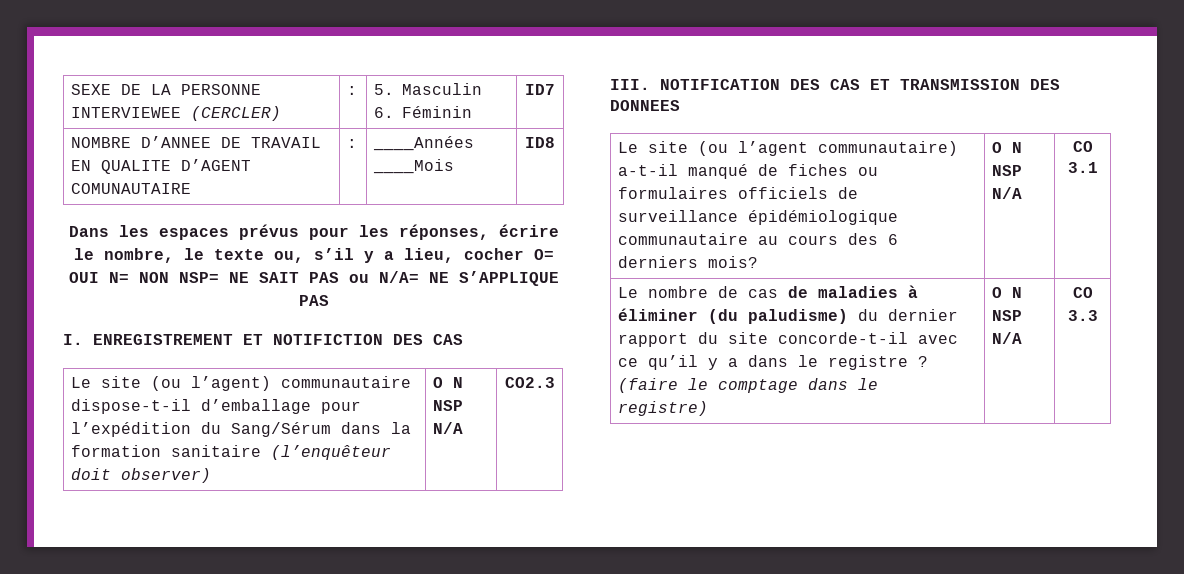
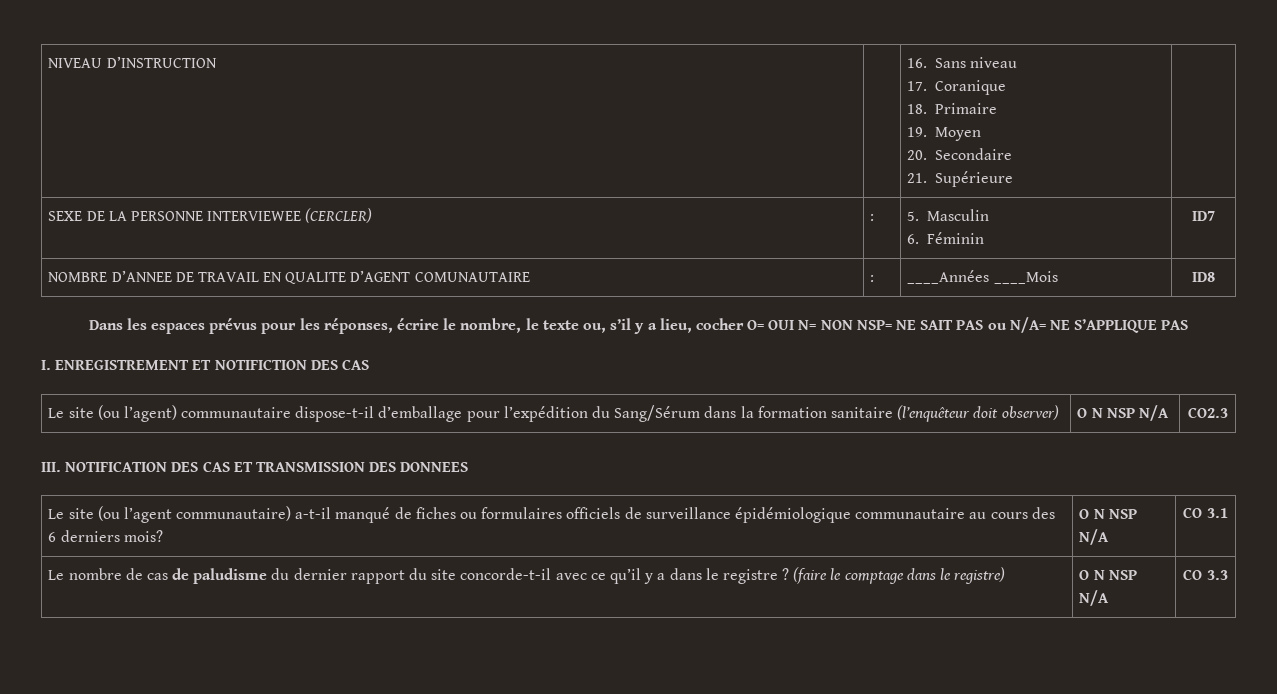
(70, 89) none -> [48,56,217,68] [907,57,1018,68] [907,80,1007,95] [907,103,998,114] [907,127,982,141] [907,148,1013,160] [907,171,1014,187] NIVEAU D’INSTRUCTION | | 16. Sans niveau // 17. Coranique // 18. Primaire // 19. Moyen // 20. Secondaire // 21. Supérieure | //
[817,285,918,298] [617,308,848,324] maladies à éliminer (du paludisme) -> [193,568,268,584] paludisme

